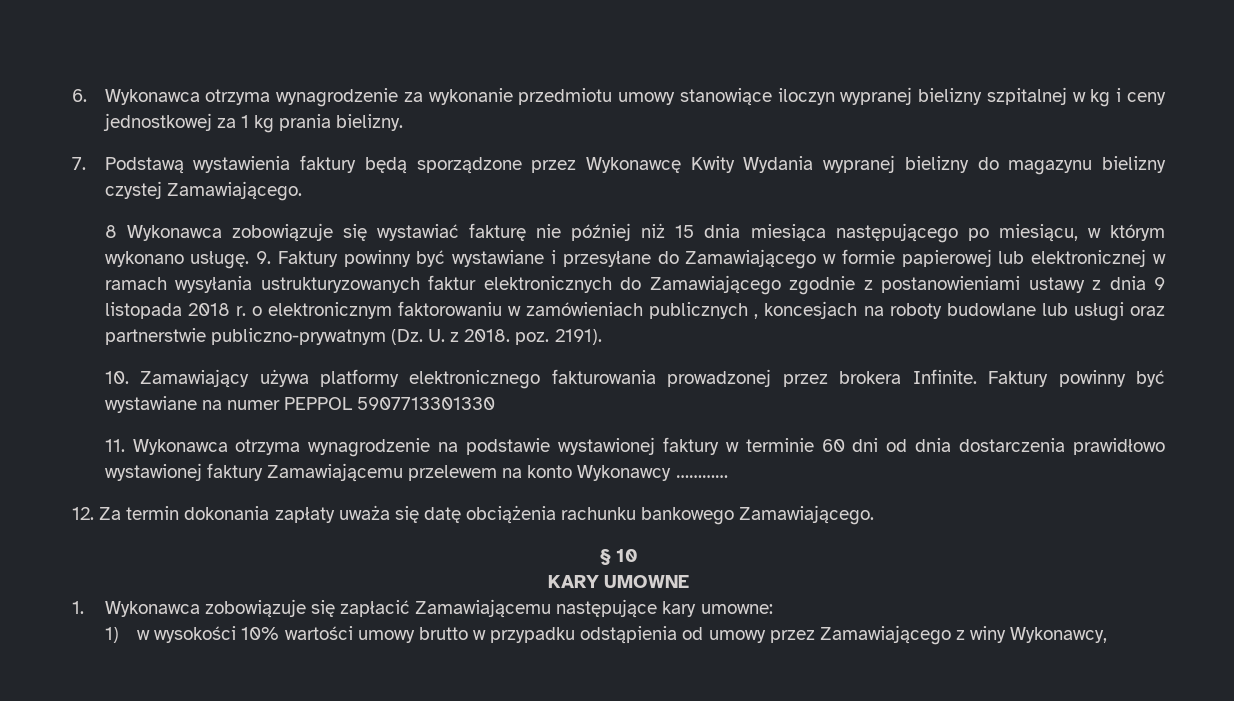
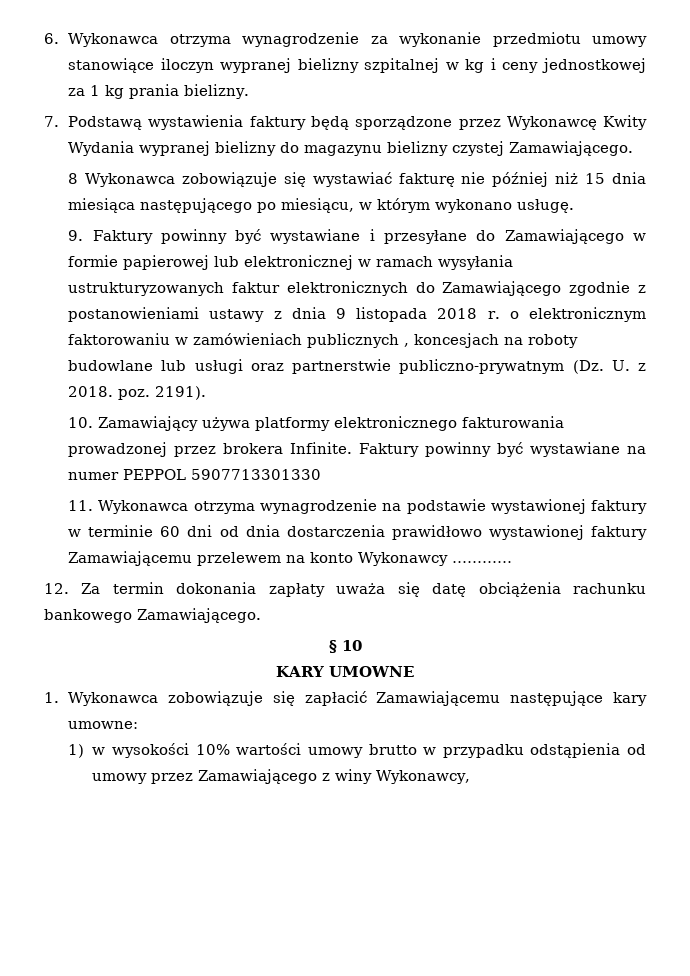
(250, 260) none -> (575, 206) //

